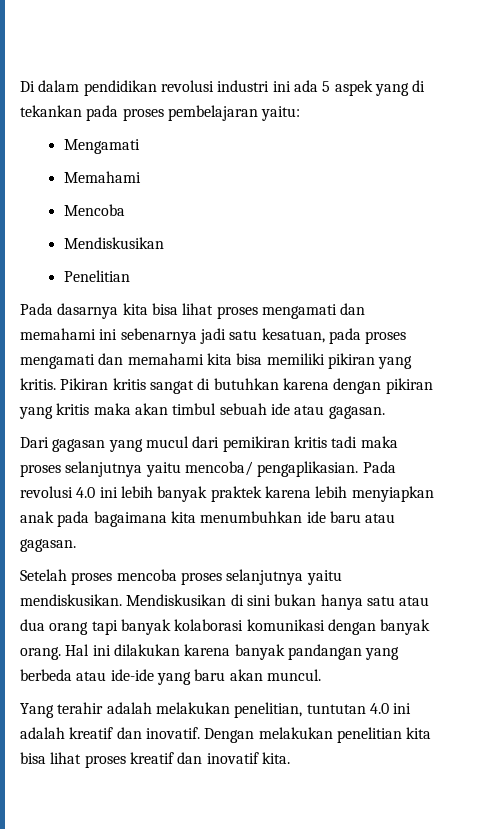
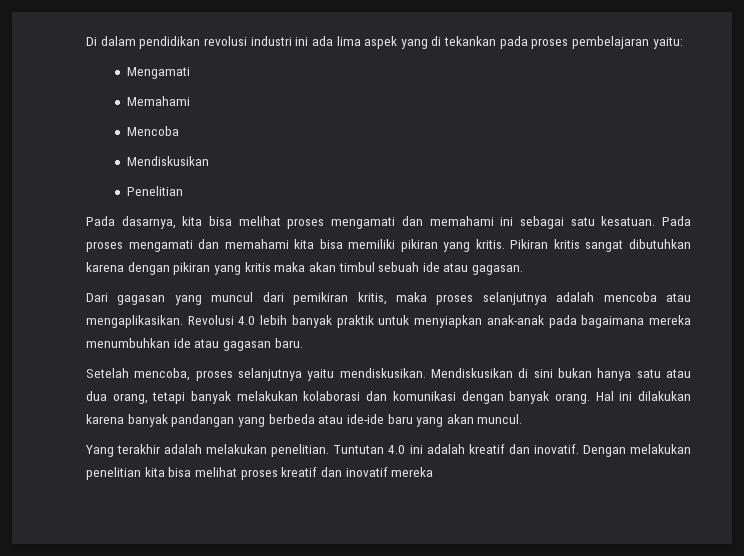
[322,81,331,92] 5 -> [336,36,361,46] lima
[57,303,214,319] dasarnya kita bisa lihat -> [121,216,281,229] dasarnya, kita bisa melihat
[120,328,361,344] sebenarnya jadi satu kesatuan, pada -> [519,216,691,229] sebagai satu kesatuan. Pada
[197,378,279,390] di butuhkan -> [629,239,692,249] dibutuhkan
[145,436,189,448] mucul -> [211,292,254,302] muncul
[293,436,358,448] kritis tadi -> [357,292,387,305] kritis,
[145,461,396,477] [20,486,434,502] [20,511,54,523] yaitu mencoba/ pengaplikasian. Pada revolusi 4.0 ini lebih banyak praktek karena lebih menyiapkan anak -> [556,292,691,302] [86,315,544,328] adalah mencoba atau mengaplikasikan. Revolusi 4.0 lebih banyak praktik untuk menyiapkan anak-anak
[170,511,196,523] kita -> [649,315,692,325] mereka
[329,511,396,523] [20,539,76,552] baru atau gagasan. -> [194,338,303,351] atau gagasan baru.
[71,569,177,585] proses mencoba -> [134,368,191,381] mencoba,
[49,619,244,635] orang tapi banyak kolaborasi -> [112,391,388,404] orang, tetapi banyak melakukan kolaborasi dan
[156,669,226,685] yang baru -> [387,414,444,427] baru yang
[57,702,104,714] terahir -> [117,444,161,454] terakhir
[234,702,366,718] penelitian, tuntutan -> [271,444,385,457] penelitian. Tuntutan
[50,752,82,764] lihat -> [194,467,237,477] melihat
[261,752,290,764] kita. -> [391,467,434,477] mereka

